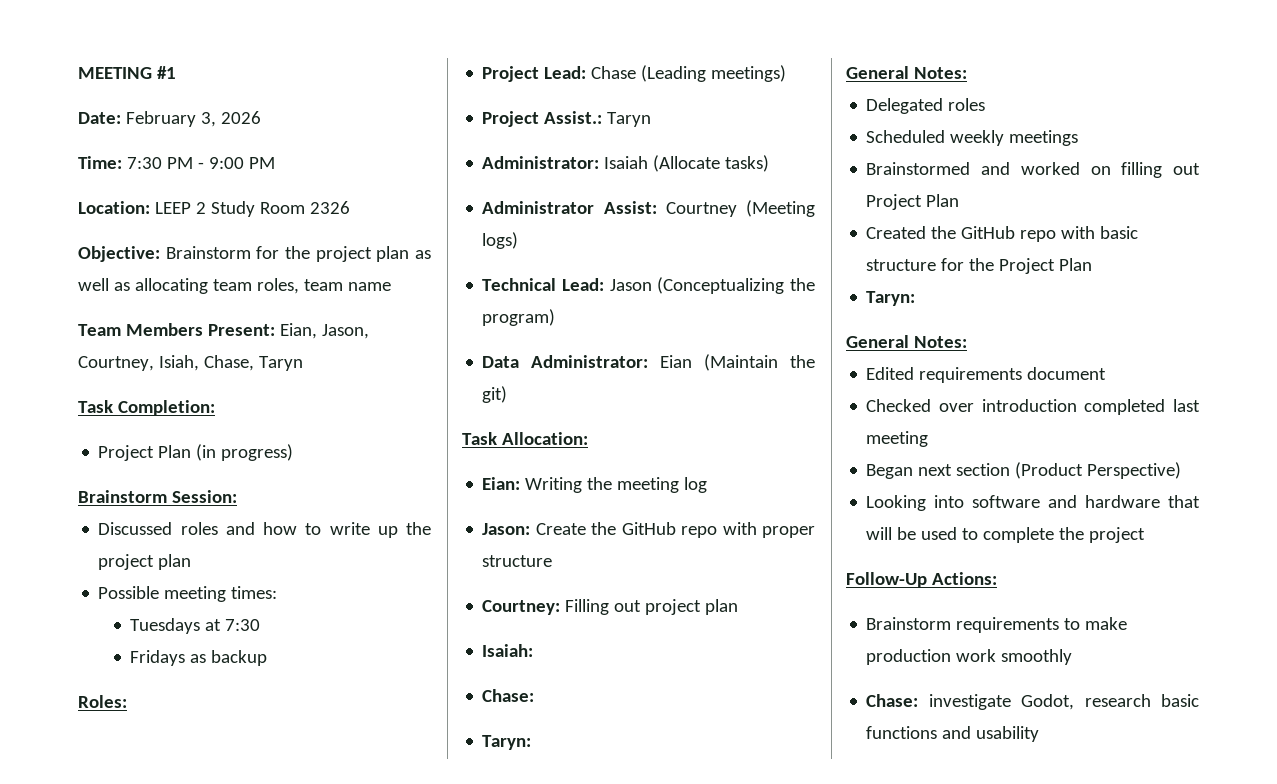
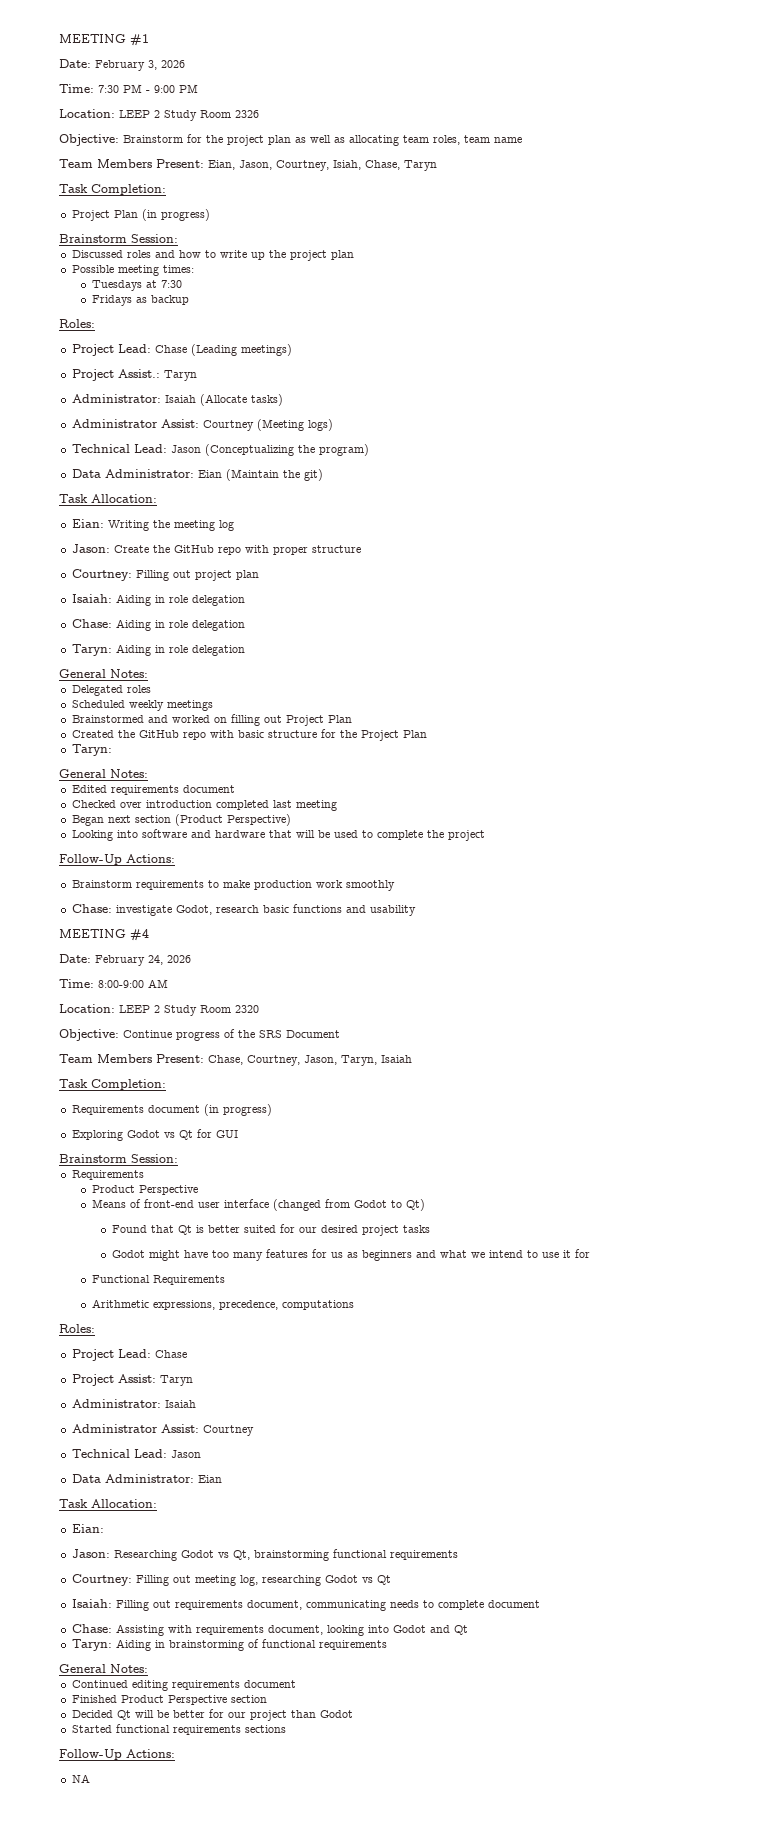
[482,689,535,702] [482,735,532,750] // Chase: // Taryn: -> [115,594,245,606] [71,619,245,631] [71,644,245,656] Aiding in role delegation // Chase: Aiding in role delegation // Taryn: Aiding in role delegation
(1040, 734) none -> [59,929,149,941] [59,954,191,966] [59,979,168,988] [59,1004,259,1016] [59,1029,340,1041] [59,1054,412,1066] [59,1079,166,1090] [71,1104,272,1116] [71,1129,238,1141] [59,1154,178,1163] [71,1170,144,1180] [91,1185,198,1195] [91,1199,425,1211] [111,1224,430,1236] [111,1249,590,1261] [91,1275,225,1285] [91,1299,354,1310] [59,1324,95,1333] [71,1349,187,1361] [71,1374,193,1386] [71,1399,196,1408] [71,1424,254,1436] [71,1449,201,1458] [71,1474,222,1483] [59,1499,157,1508] [71,1524,104,1533] [71,1549,458,1561] [71,1574,391,1586] [71,1599,540,1611] [71,1624,468,1636] [71,1639,387,1651] [59,1664,148,1673] [71,1680,296,1691] [71,1695,267,1705] [71,1709,353,1721] [71,1724,286,1735] [59,1749,175,1760] [71,1774,90,1783] // MEETING #4 // Date: February 24, 2026 // Time: 8:00-9:00 AM // Location: LEEP 2 Study Room 2320 // Objective: Continue progress of the SRS Document // Team Members Present: Chase, Courtney, Jason, Taryn, Isaiah // Task Completion: // Requirements document (in progress) // Exploring Godot vs Qt for GUI // Brainstorm Session: // Requirements // Product Perspective // Means of front-end user interface (changed from Godot to Qt) // Found that Qt is better suited for our desired project tasks // Godot might have too many features for us as beginners and what we intend to use it for // Functional Requirements // Arithmetic expressions, precedence, computations // Roles: // Project Lead: Chase // Project Assist: Taryn // Administrator: Isaiah // Administrator Assist: Courtney // Technical Lead: Jason // Data Administrator: Eian // Task Allocation: // Eian: // Jason: Researching Godot vs Qt, brainstorming functional requirements // Courtney: Filling out meeting log, researching Godot vs Qt // Isaiah: Filling out requirements document, communicating needs to complete document // Chase: Assisting with requirements document, looking into Godot and Qt // Taryn: Aiding in brainstorming of functional requirements // General Notes: // Continued editing requirements document // Finished Product Perspective section // Decided Qt will be better for our project than Godot // Started functional requirements sections // Follow-Up Actions: // NA

